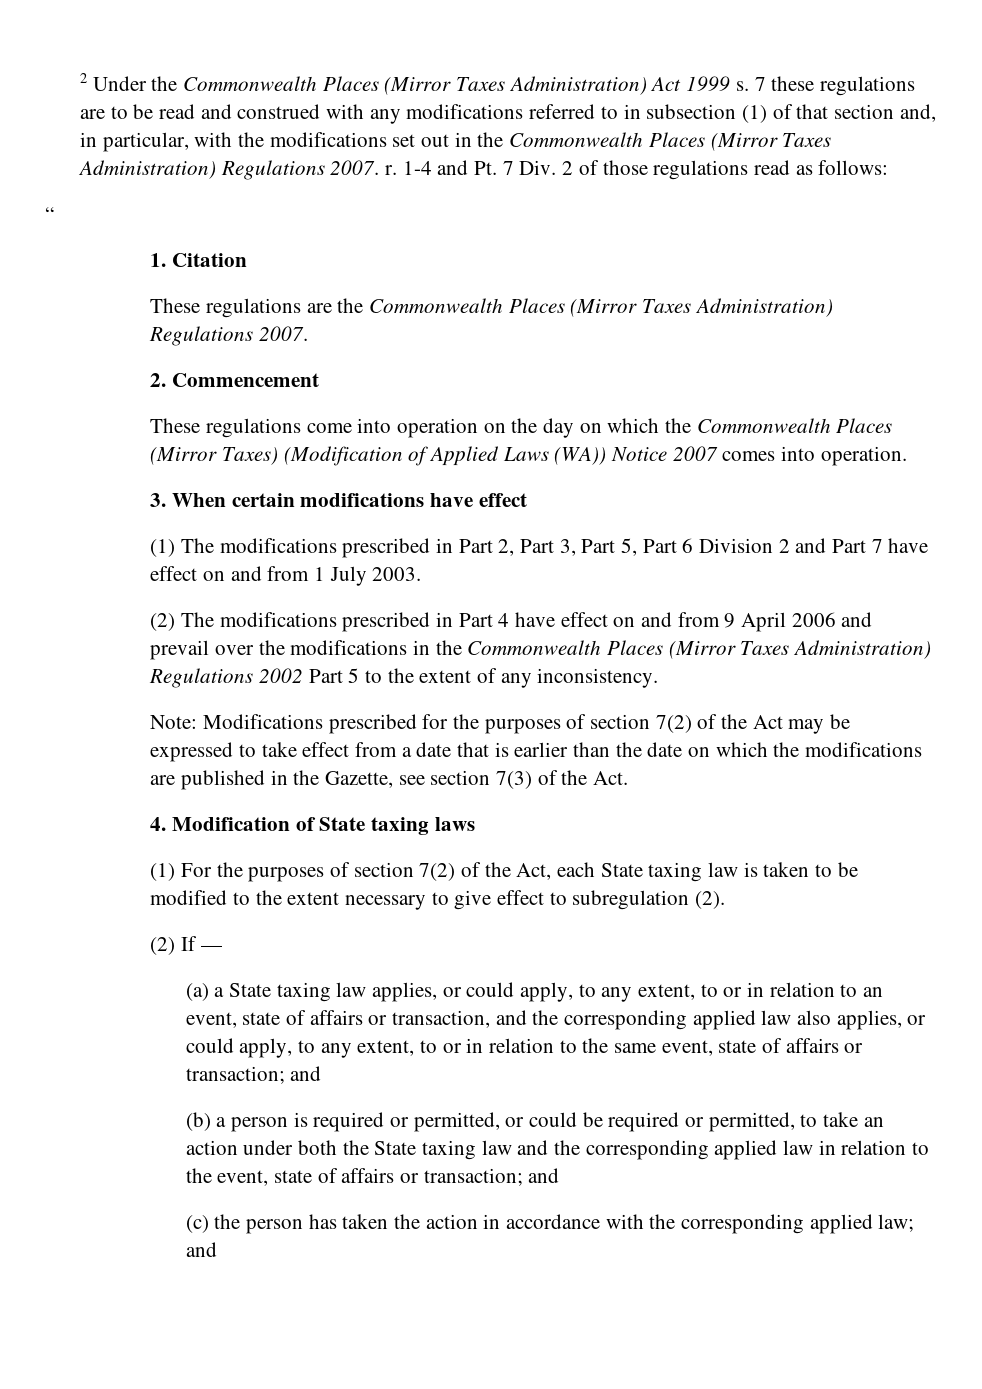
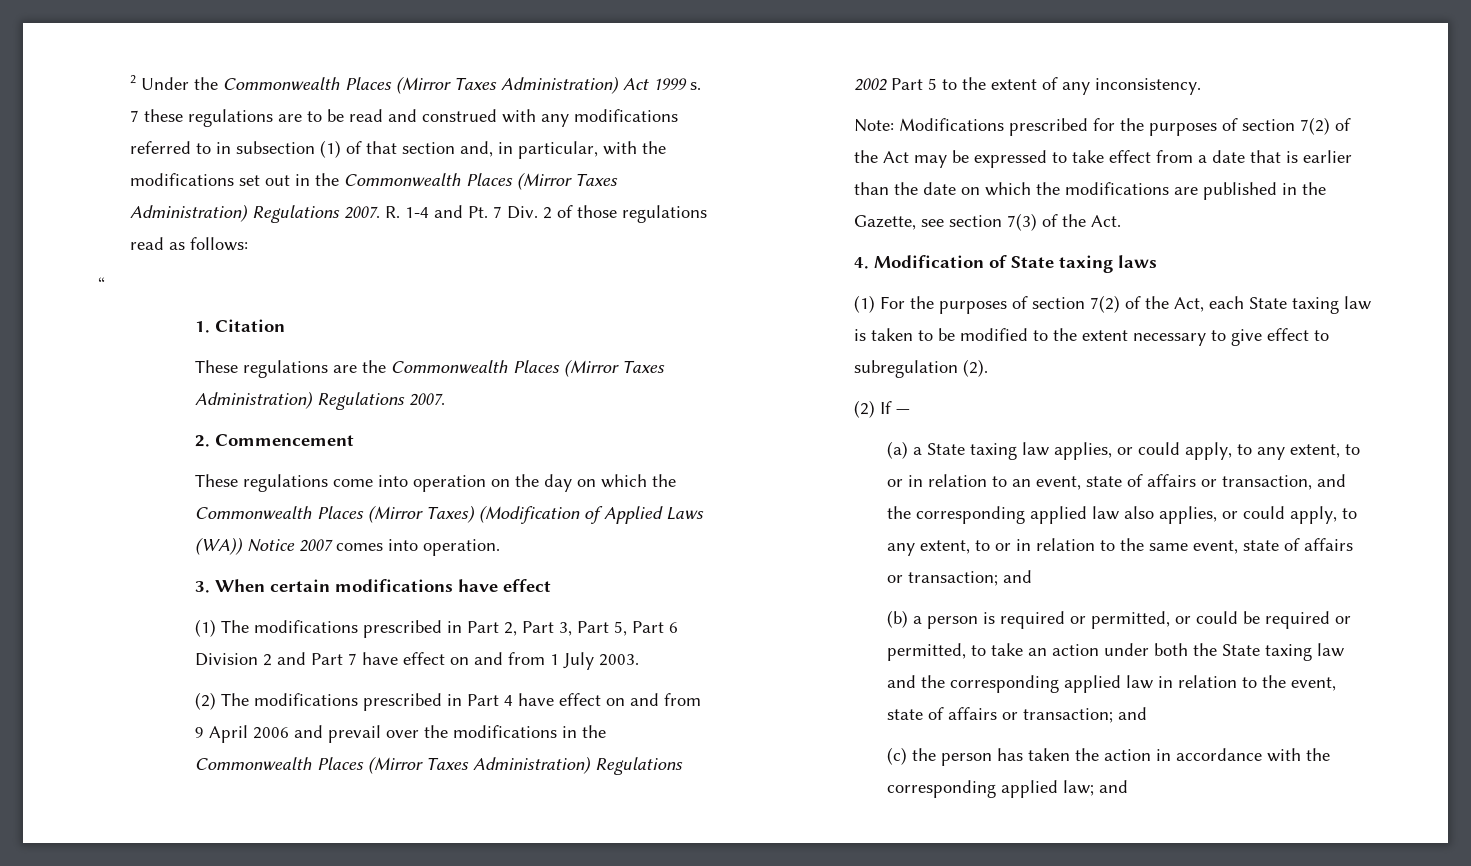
[385,165,398,175] r. -> [385,206,401,218] R.

